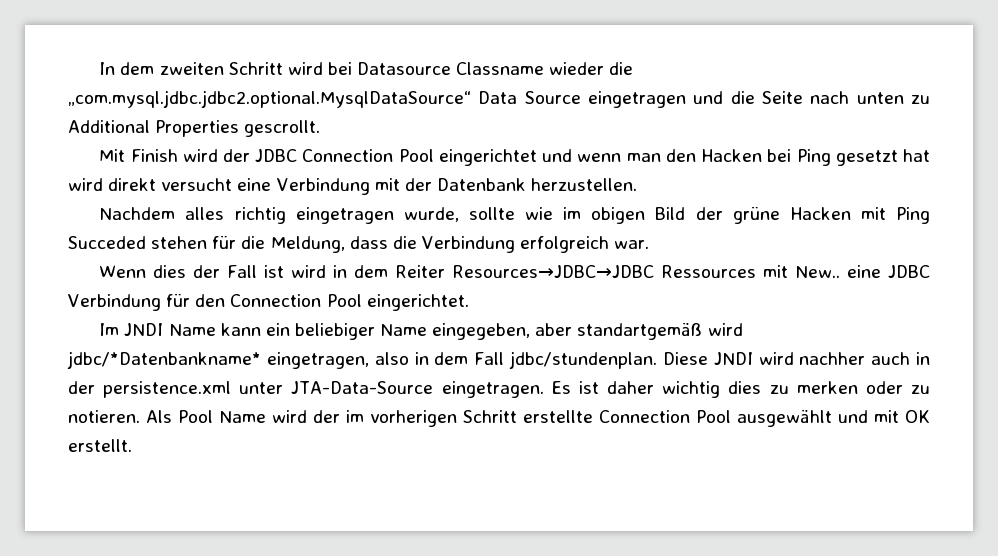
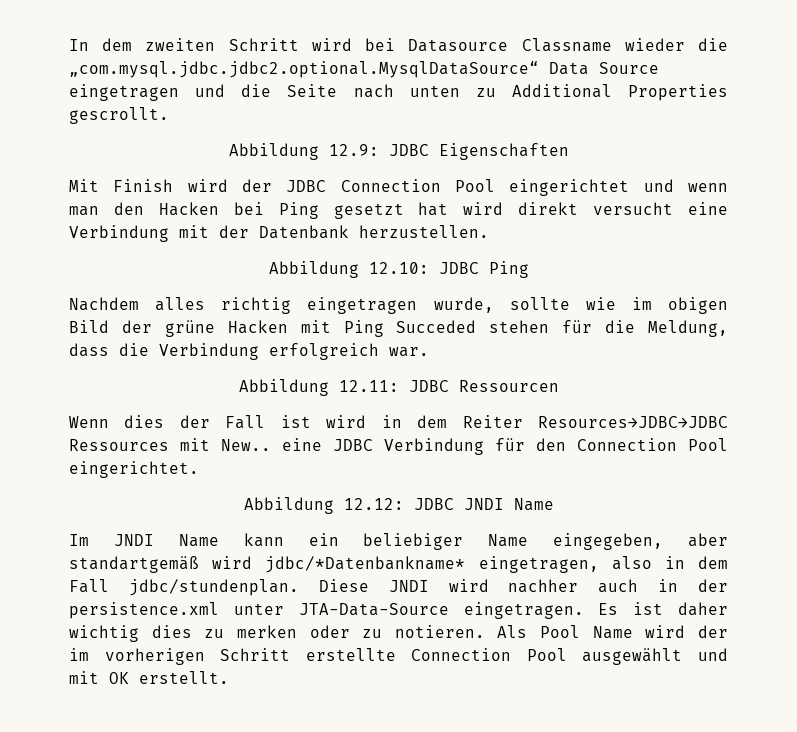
(321, 128) none -> [228,143,569,160] // Abbildung 12.9: JDBC Eigenschaften
(638, 184) none -> [268,261,529,278] // Abbildung 12.10: JDBC Ping
(650, 244) none -> [238,379,559,396] // Abbildung 12.11: JDBC Ressourcen
(469, 302) none -> [243,497,554,514] // Abbildung 12.12: JDBC JNDI Name

